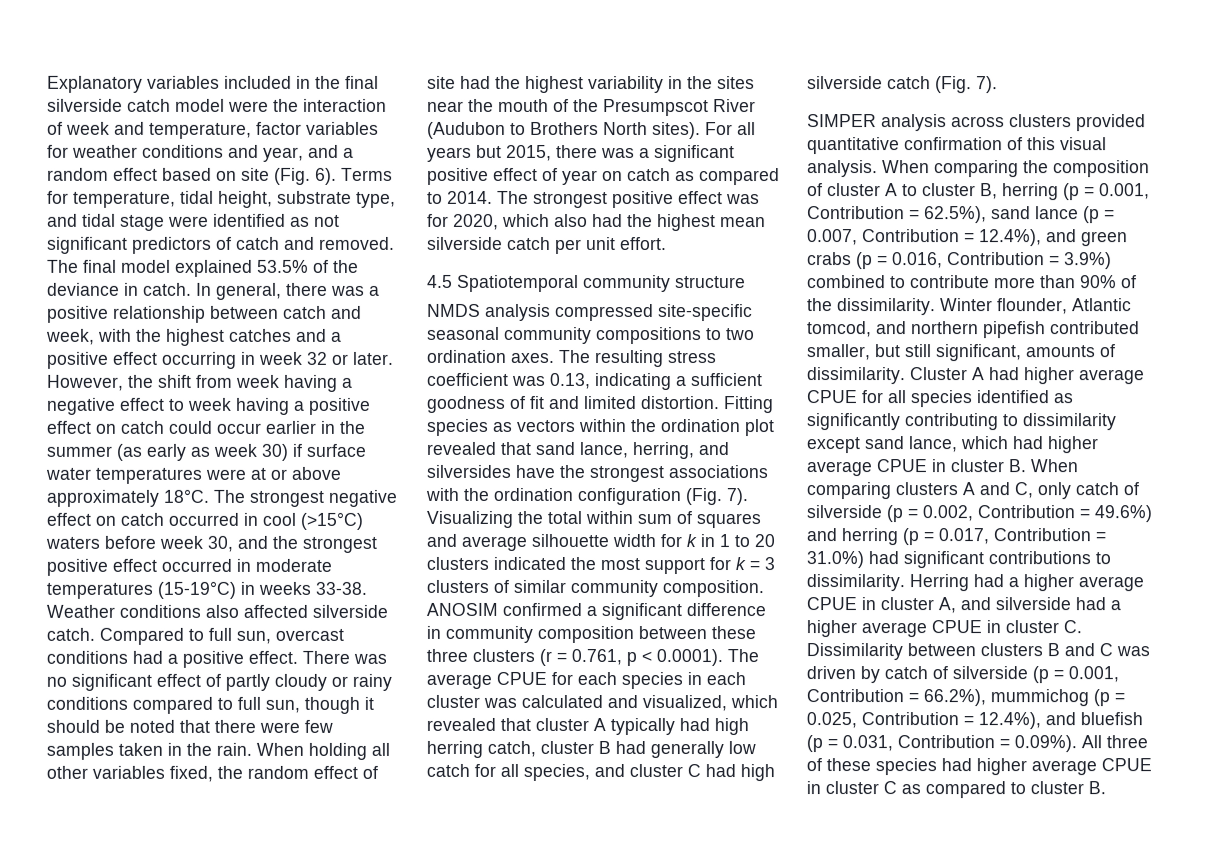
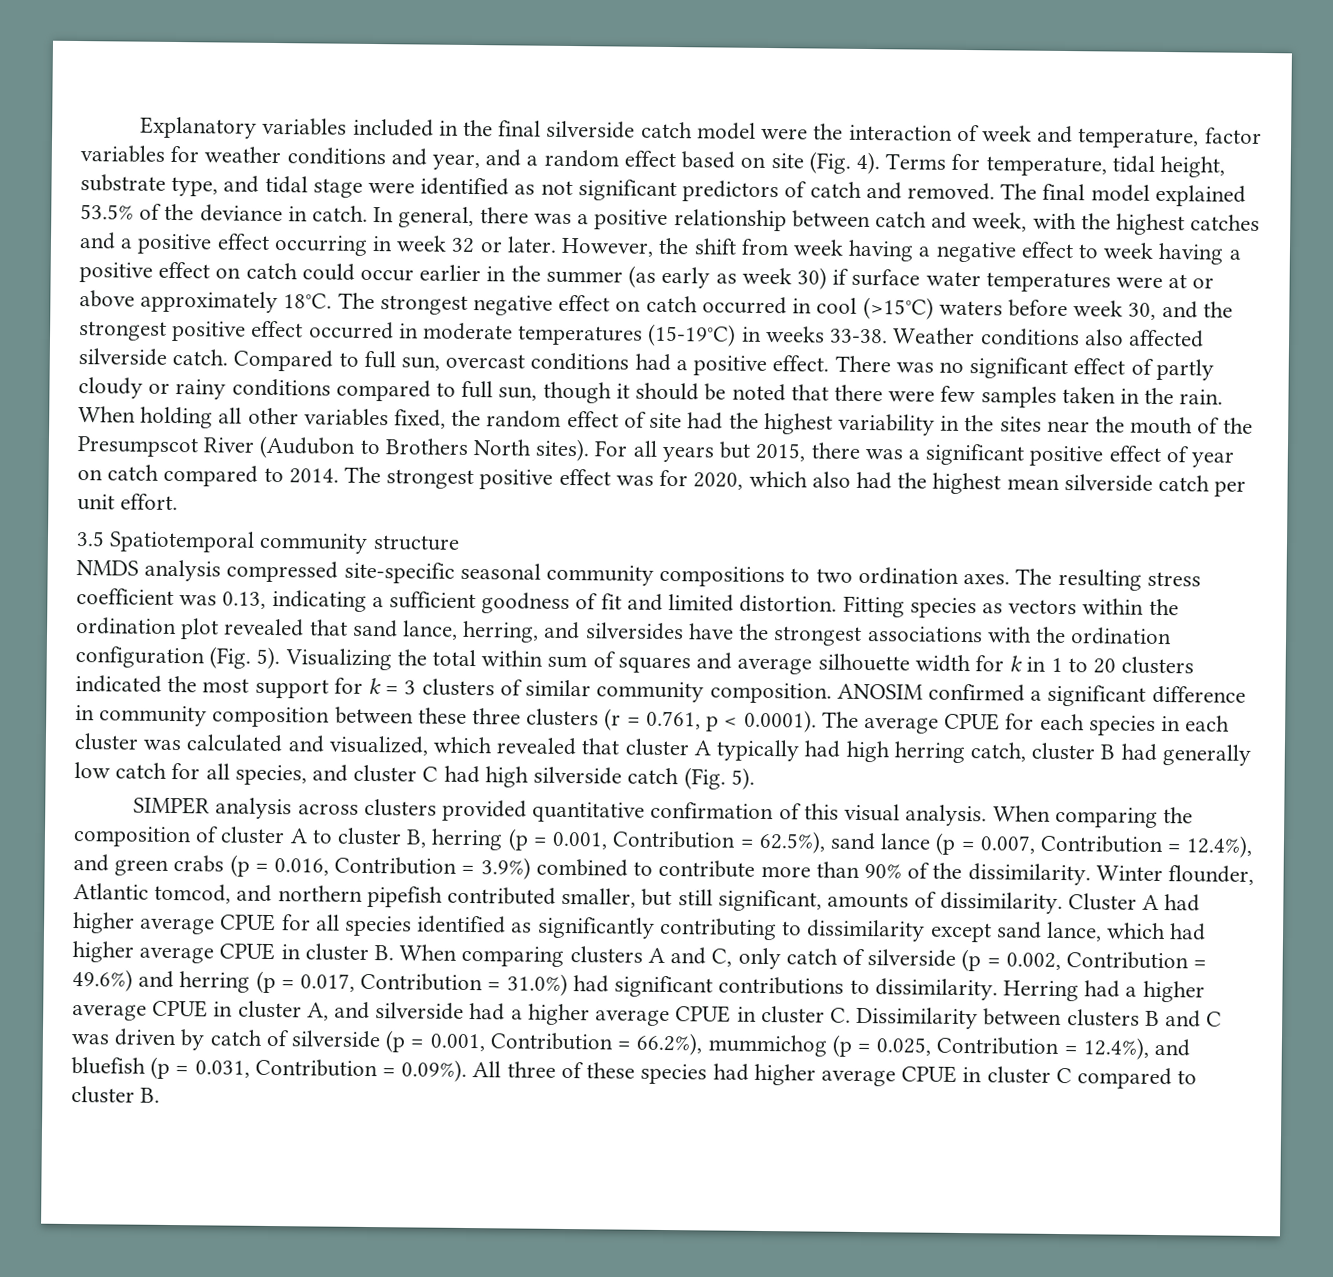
[315,167,337,185] 6). -> [855,151,880,175] 4).
[675,171,695,182] as -> (160, 472) none
[427,274,453,288] 4.5 -> [76,531,105,547] 3.5
[726,488,748,506] 7). -> [256,646,281,670] 5).
[976,76,998,94] 7). -> [730,767,755,790] 5).
[901,784,921,795] as -> (1072, 1075) none

